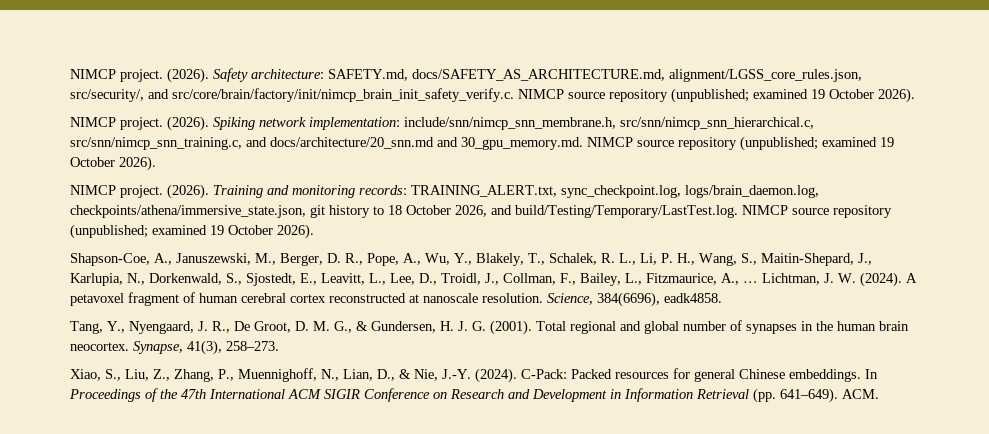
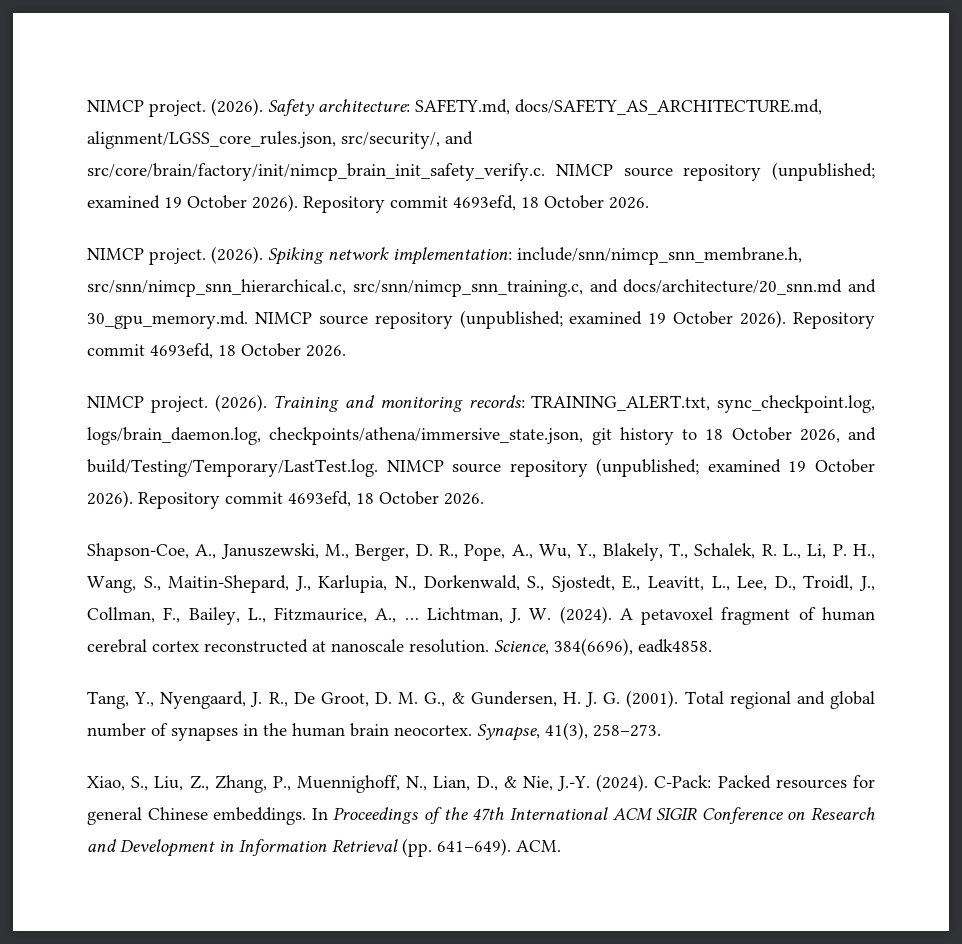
(915, 95) none -> [303,195,649,213] Repository commit 4693efd, 18 October 2026.
(156, 163) none -> [793,312,876,329] [87,343,346,359] Repository commit 4693efd, 18 October 2026.
(314, 231) none -> [138,491,484,509] Repository commit 4693efd, 18 October 2026.

